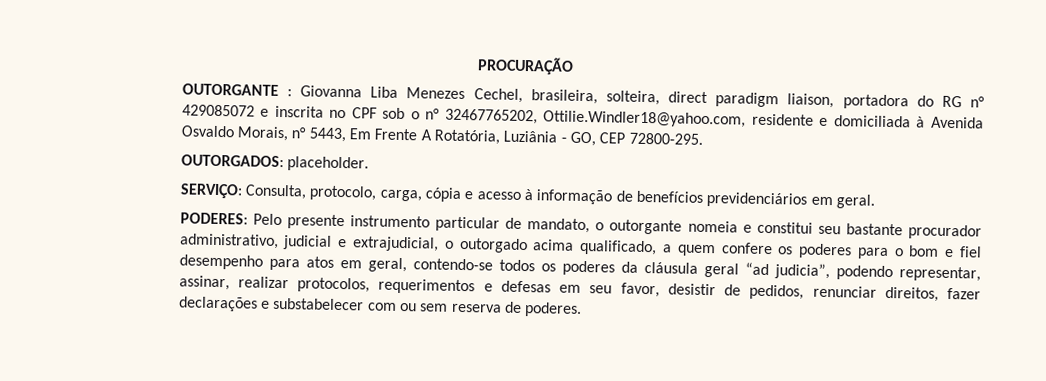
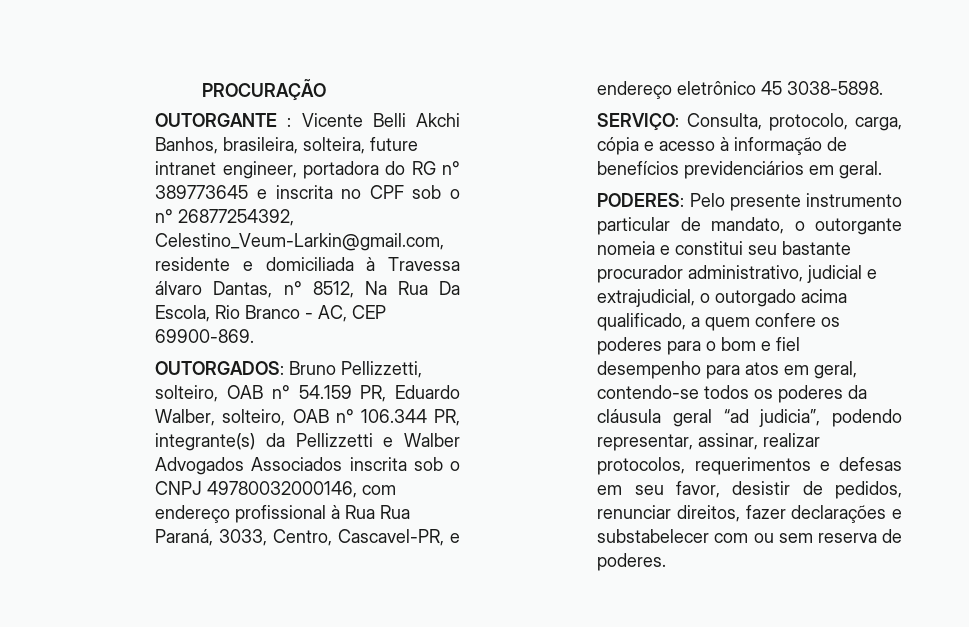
[300,85,835,109] Giovanna Liba Menezes Cechel, brasileira, solteira, direct paradigm liaison, -> [301,113,460,127] [155,137,419,154] [155,161,297,179] Vicente Belli Akchi Banhos, brasileira, solteira, future intranet engineer,
[181,104,255,117] 429085072 -> [155,185,249,199] 389773645
[444,108,747,128] 32467765202, Ottilie.Windler18@yahoo.com, -> [178,209,295,226] [155,233,445,251] 26877254392, Celestino_Veum-Larkin@gmail.com,
[931,116,985,129] [180,125,703,147] [180,154,370,172] Avenida Osvaldo Morais, n° 5443, Em Frente A Rotatória, Luziânia - GO, CEP 72800-295. // OUTORGADOS: placeholder. -> [387,257,460,271] [155,281,461,298] [155,305,387,322] [155,329,255,343] [155,361,423,378] [155,385,460,402] [155,409,460,426] [155,433,460,451] [155,457,460,475] [155,481,397,498] [155,505,411,523] [155,529,460,546] [597,81,884,99] Travessa álvaro Dantas, n° 8512, Na Rua Da Escola, Rio Branco - AC, CEP 69900-869. // OUTORGADOS: Bruno Pellizzetti, solteiro, OAB n° 54.159 PR, Eduardo Walber, solteiro, OAB n° 106.344 PR, integrante(s) da Pellizzetti e Walber Advogados Associados inscrita sob o CNPJ 49780032000146, com endereço profissional à Rua Rua Paraná, 3033, Centro, Cascavel-PR, e endereço eletrônico 45 3038-5898.

